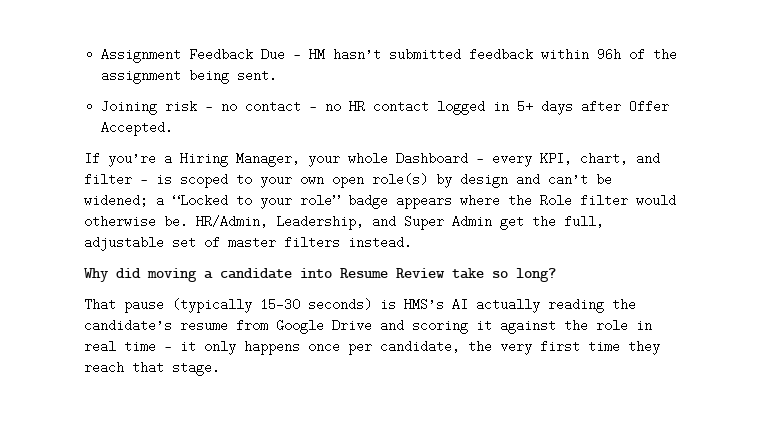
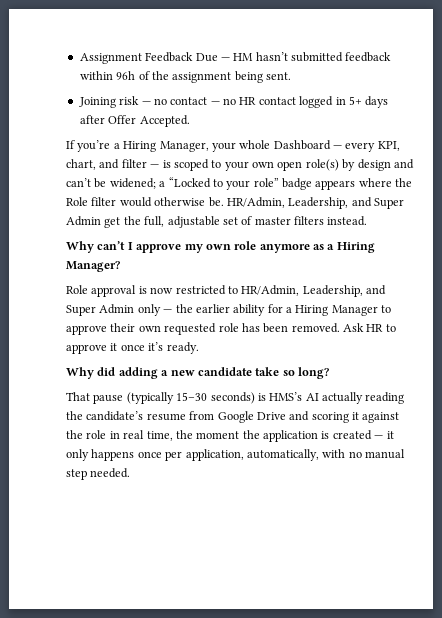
[116,268,445,282] did moving a candidate into Resume Review -> [97,241,375,253] [66,261,120,272] [66,285,386,297] [66,304,392,316] [66,323,396,335] [66,342,199,354] [66,367,252,379] can’t I approve my own role anymore as a Hiring Manager? // Role approval is now restricted to HR/Admin, Leadership, and Super Admin only — the earlier ability for a Hiring Manager to approve their own requested role has been removed. Ask HR to approve it once it’s ready. // Why did adding a new candidate
[124,340,156,353] time -> [146,430,372,442] time, the moment the application is created
[380,340,660,355] [84,361,220,376] candidate, the very first time they reach that stage. -> [185,449,405,461] [66,468,131,480] application, automatically, with no manual step needed.

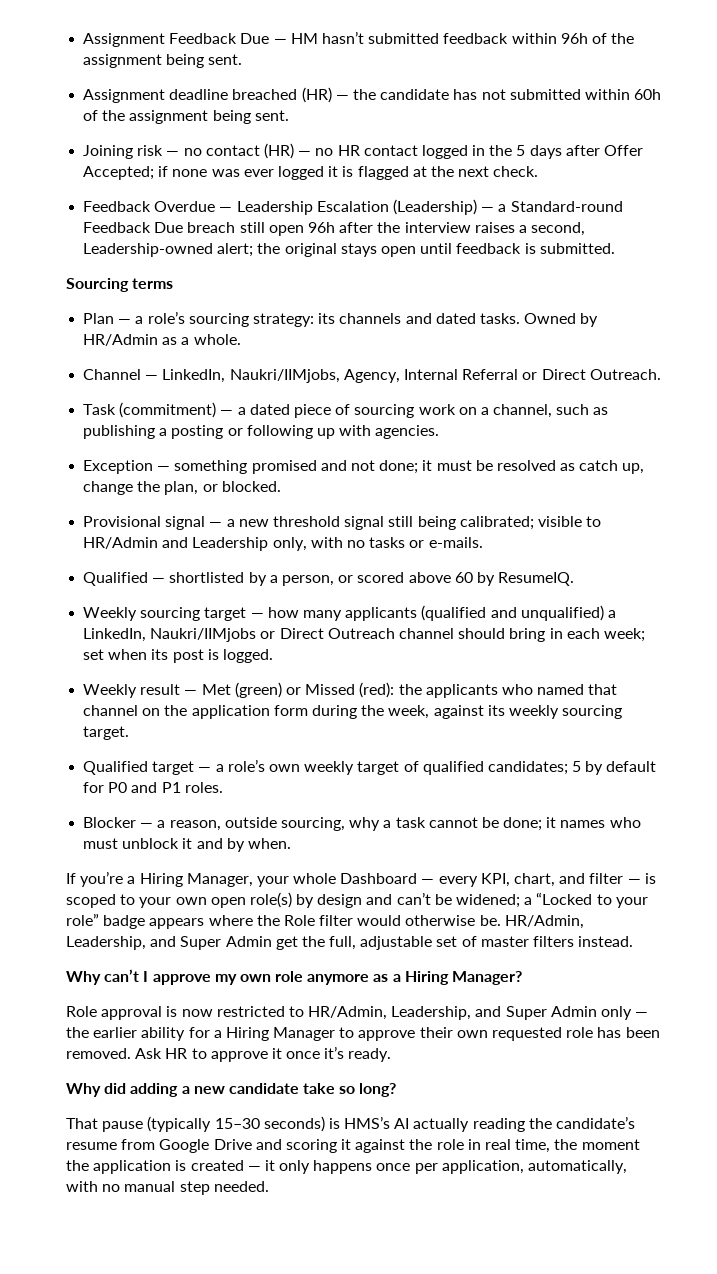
(291, 76) none -> [83,87,662,103] [83,110,289,124] // Assignment deadline breached (HR) — the candidate has not submitted within 60h of the assignment being sent.
(208, 101) none -> [263,143,294,159] (HR)
[348,96,362,105] 5+ -> [489,145,526,156] the 5
[139,115,190,127] Accepted. -> [83,166,539,180] [83,199,623,215] [83,222,586,236] [83,243,615,257] [66,278,174,292] [83,311,599,327] [83,334,241,346] [83,369,661,383] [83,402,609,418] [83,425,440,439] [83,460,645,474] [83,481,281,495] [83,516,602,530] [83,537,483,551] [83,572,575,586] [83,605,616,621] [83,628,645,642] [83,649,273,663] [83,682,618,698] [83,705,623,719] [83,726,130,740] [83,759,657,775] [83,782,223,793] [83,817,641,831] [83,838,291,852] Accepted; if none was ever logged it is flagged at the next check. // Feedback Overdue — Leadership Escalation (Leadership) — a Standard-round Feedback Due breach still open 96h after the interview raises a second, Leadership-owned alert; the original stays open until feedback is submitted. // Sourcing terms // Plan — a role’s sourcing strategy: its channels and dated tasks. Owned by HR/Admin as a whole. // Channel — LinkedIn, Naukri/IIMjobs, Agency, Internal Referral or Direct Outreach. // Task (commitment) — a dated piece of sourcing work on a channel, such as publishing a posting or following up with agencies. // Exception — something promised and not done; it must be resolved as catch up, change the plan, or blocked. // Provisional signal — a new threshold signal still being calibrated; visible to HR/Admin and Leadership only, with no tasks or e-mails. // Qualified — shortlisted by a person, or scored above 60 by ResumeIQ. // Weekly sourcing target — how many applicants (qualified and unqualified) a LinkedIn, Naukri/IIMjobs or Direct Outreach channel should bring in each week; set when its post is logged. // Weekly result — Met (green) or Missed (red): the applicants who named that channel on the application form during the week, against its weekly sourcing target. // Qualified target — a role’s own weekly target of qualified candidates; 5 by default for P0 and P1 roles. // Blocker — a reason, outside sourcing, why a task cannot be done; it names who must unblock it and by when.

